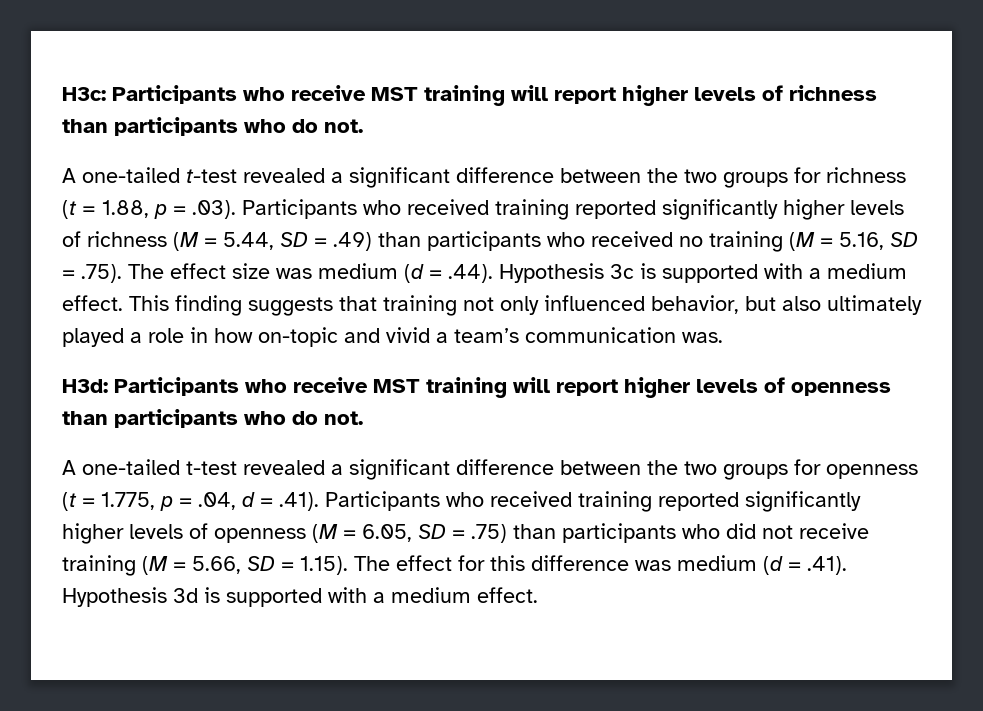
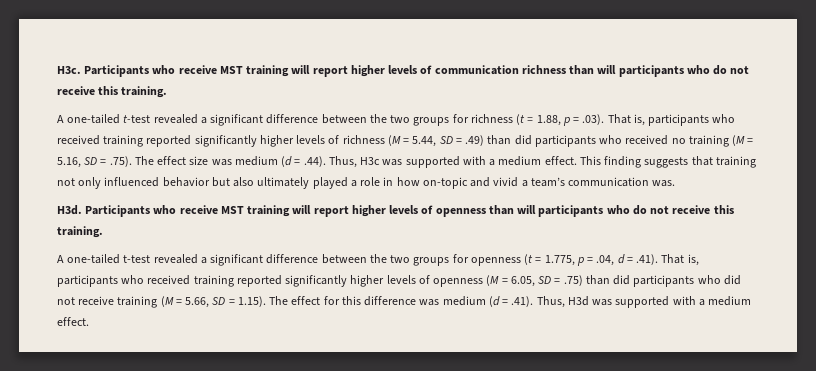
[62,87,106,101] H3c: -> [57,66,81,74] H3c.
(783, 93) none -> [434,65,519,75] communication
[114,117,363,136] participants who do not. -> [597,65,750,77] [57,86,168,98] will participants who do not receive this training.
[242,199,357,219] Participants -> [607,114,710,126] That is, participants
(421, 239) none -> [514,135,532,145] did
[499,263,656,283] Hypothesis 3c is -> [328,156,403,168] Thus, H3c was
[651,295,739,314] behavior, -> [162,177,210,187] behavior
[62,379,108,393] H3d: -> [57,205,82,215] H3d.
[114,409,363,428] participants who do not. -> [517,205,734,217] [57,226,103,238] will participants who do not receive this training.
[325,491,440,511] Participants -> [661,254,699,266] [57,275,118,287] That is, participants
(556, 531) none -> [613,275,631,285] did
[62,587,220,607] Hypothesis 3d is -> [536,296,613,308] Thus, H3d was

